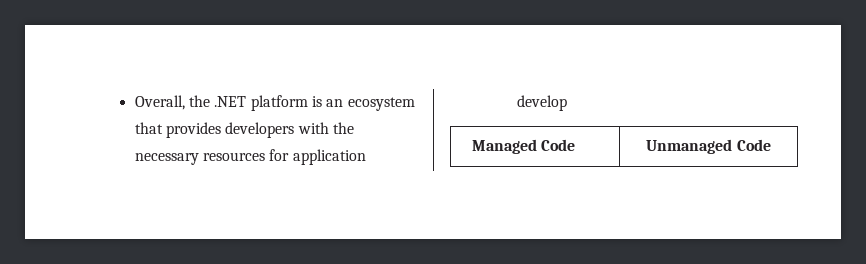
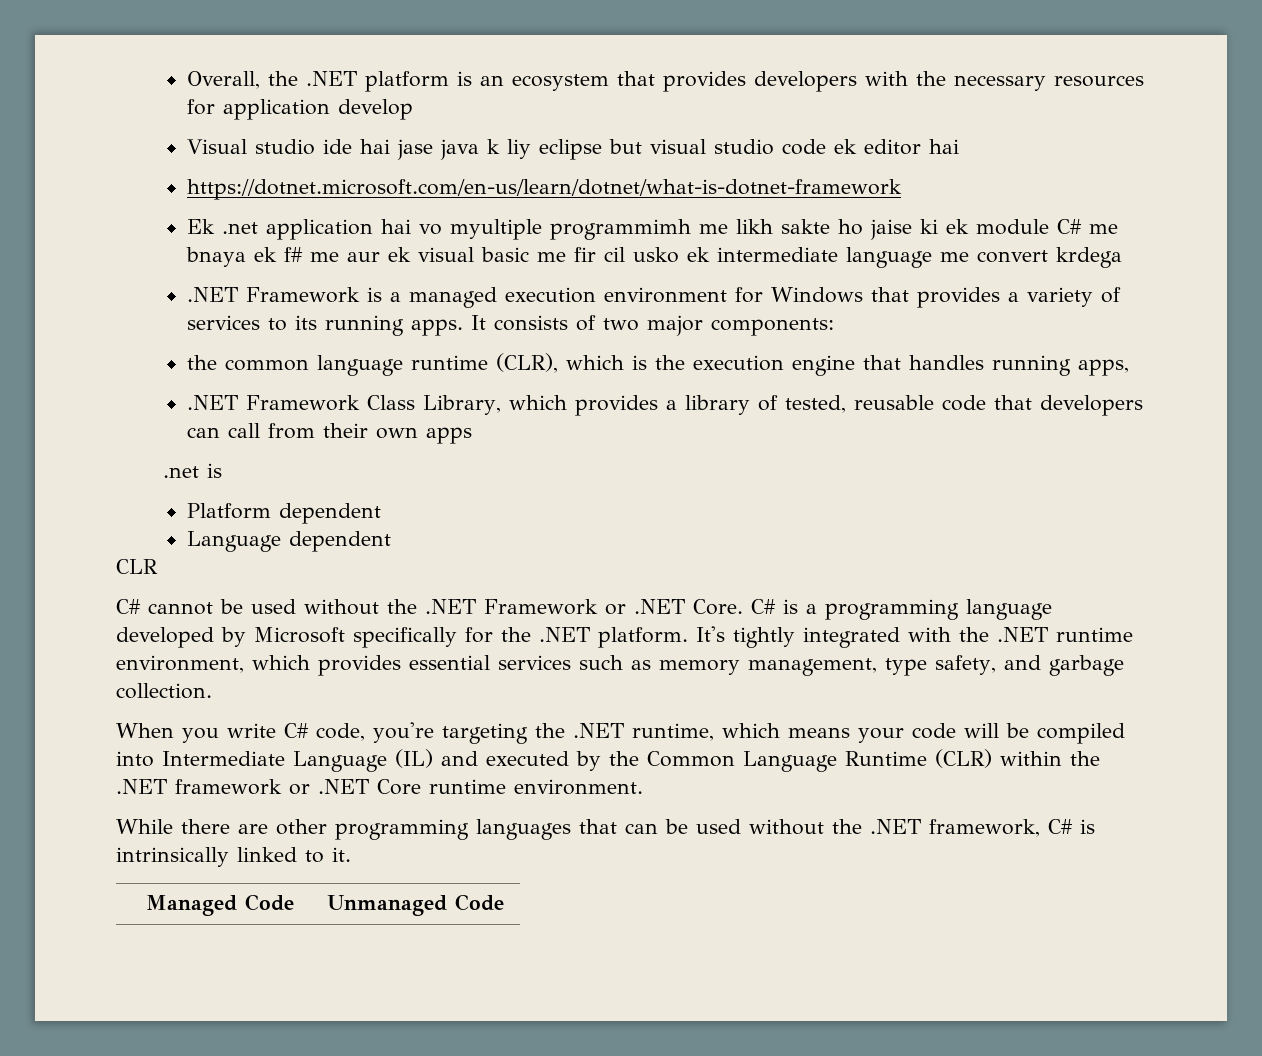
(567, 103) none -> [186,139,959,160] [186,179,902,200] [186,219,1118,240] [185,247,1122,268] [186,287,1121,308] [186,315,834,336] [186,353,1129,376] [186,395,1143,416] [186,423,472,444] [163,463,223,478] [186,503,381,524] [186,531,391,552] [116,559,158,574] [116,599,1052,620] [116,626,1133,648] [116,655,1124,676] [116,683,212,699] [116,722,1125,744] [116,749,1100,772] [116,779,643,795] [116,819,1095,840] [116,847,351,867] // Visual studio ide hai jase java k liy eclipse but visual studio code ek editor hai // https://dotnet.microsoft.com/en-us/learn/dotnet/what-is-dotnet-framework // Ek .net application hai vo myultiple programmimh me likh sakte ho jaise ki ek module C# me bnaya ek f# me aur ek visual basic me fir cil usko ek intermediate language me convert krdega // .NET Framework is a managed execution environment for Windows that provides a variety of services to its running apps. It consists of two major components: // the common language runtime (CLR), which is the execution engine that handles running apps, // .NET Framework Class Library, which provides a library of tested, reusable code that developers can call from their own apps // .net is // Platform dependent // Language dependent // CLR // C# cannot be used without the .NET Framework or .NET Core. C# is a programming language developed by Microsoft specifically for the .NET platform. It's tightly integrated with the .NET runtime environment, which provides essential services such as memory management, type safety, and garbage collection. // When you write C# code, you're targeting the .NET runtime, which means your code will be compiled into Intermediate Language (IL) and executed by the Common Language Runtime (CLR) within the .NET framework or .NET Core runtime environment. // While there are other programming languages that can be used without the .NET framework, C# is intrinsically linked to it.

